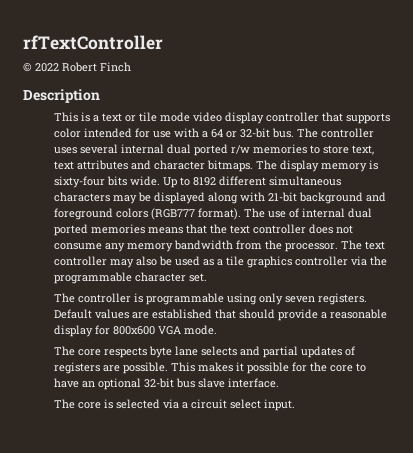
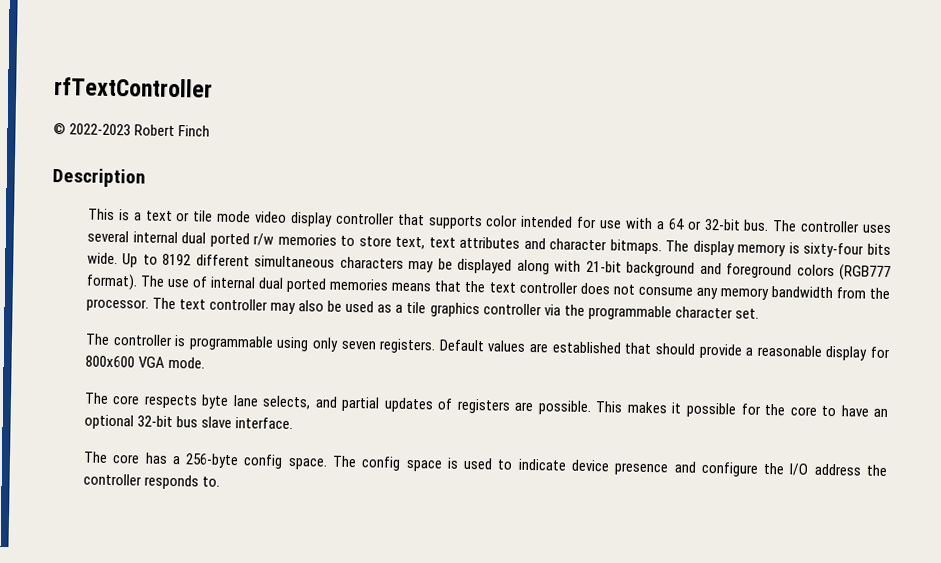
[35,63,59,72] 2022 -> [69,123,132,136] 2022-2023
[200,346,237,356] selects -> [262,395,312,410] selects,
[103,399,295,411] is selected via a circuit select input. -> [144,452,888,477] [82,473,221,490] has a 256-byte config space. The config space is used to indicate device presence and configure the I/O address the controller responds to.

